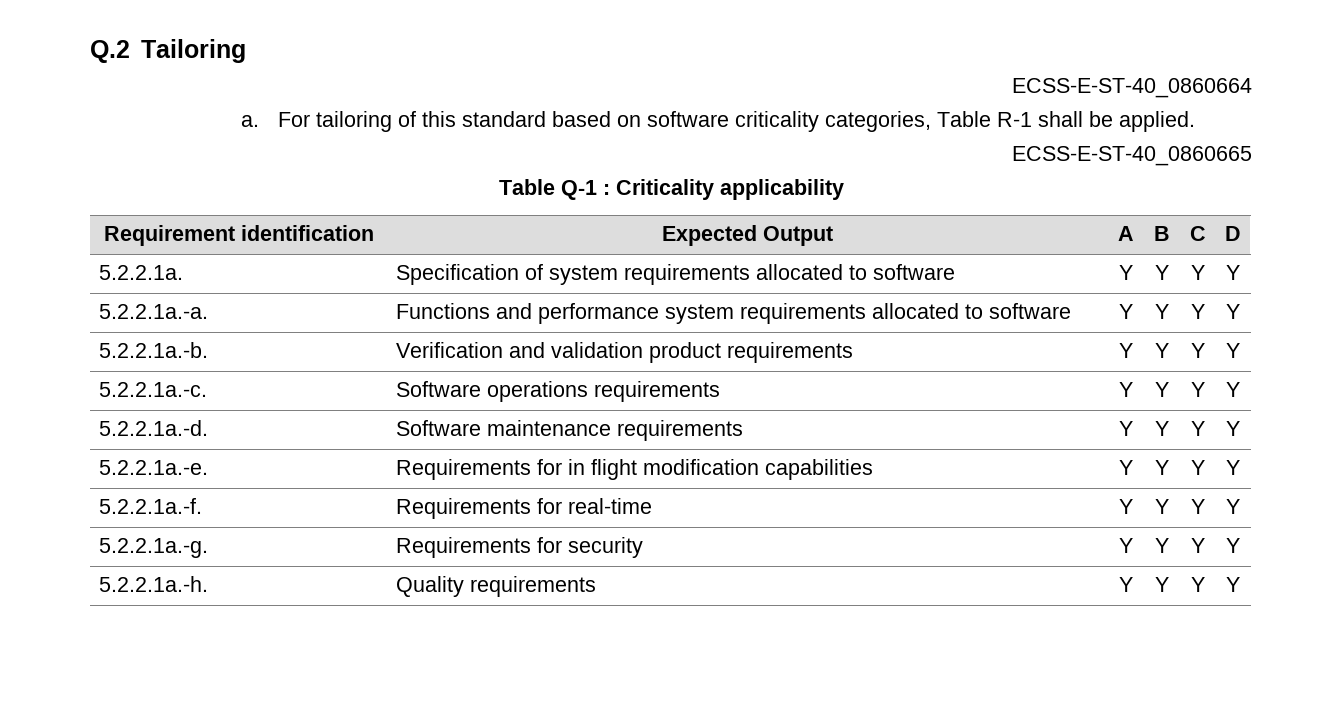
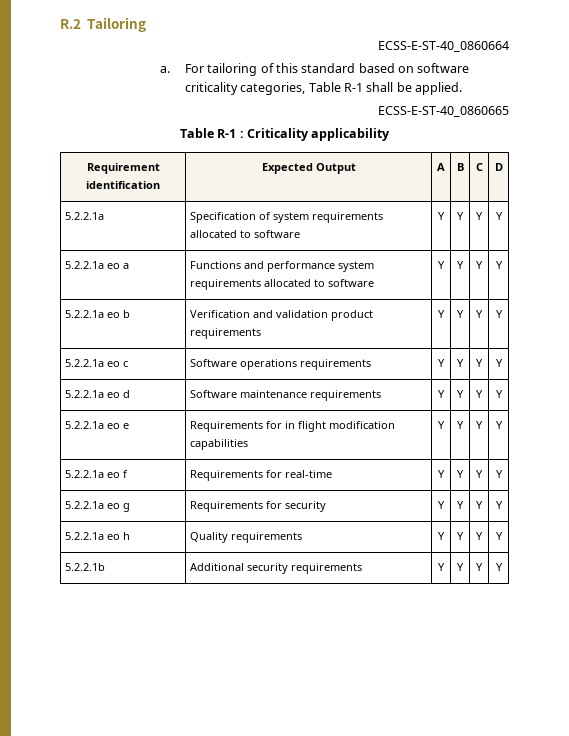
[90,40,130,63] Q.2 -> [60,19,81,29] R.2
[560,180,597,200] Q-1 -> [217,129,237,138] R-1
[99,265,184,280] 5.2.2.1a. -> [65,212,105,220] 5.2.2.1a
[99,304,209,319] 5.2.2.1a.-a. -> [65,261,130,269] 5.2.2.1a eo a
[99,342,209,358] 5.2.2.1a.-b. -> [65,310,131,318] 5.2.2.1a eo b
[99,382,208,397] 5.2.2.1a.-c. -> [65,359,129,367] 5.2.2.1a eo c
[99,420,209,436] 5.2.2.1a.-d. -> [65,390,131,398] 5.2.2.1a eo d
[99,460,209,475] 5.2.2.1a.-e. -> [65,421,130,429] 5.2.2.1a eo e
[99,498,203,514] 5.2.2.1a.-f. -> [65,470,129,478] 5.2.2.1a eo f
[99,538,209,558] 5.2.2.1a.-g. -> [65,501,131,512] 5.2.2.1a eo g
[99,576,209,592] 5.2.2.1a.-h. -> [65,532,131,540] 5.2.2.1a eo h
(1240, 584) none -> [65,563,106,571] [190,563,363,574] [438,563,445,571] [457,563,464,571] [476,563,483,571] [495,563,503,571] // 5.2.2.1b | Additional security requirements | Y | Y | Y | Y

